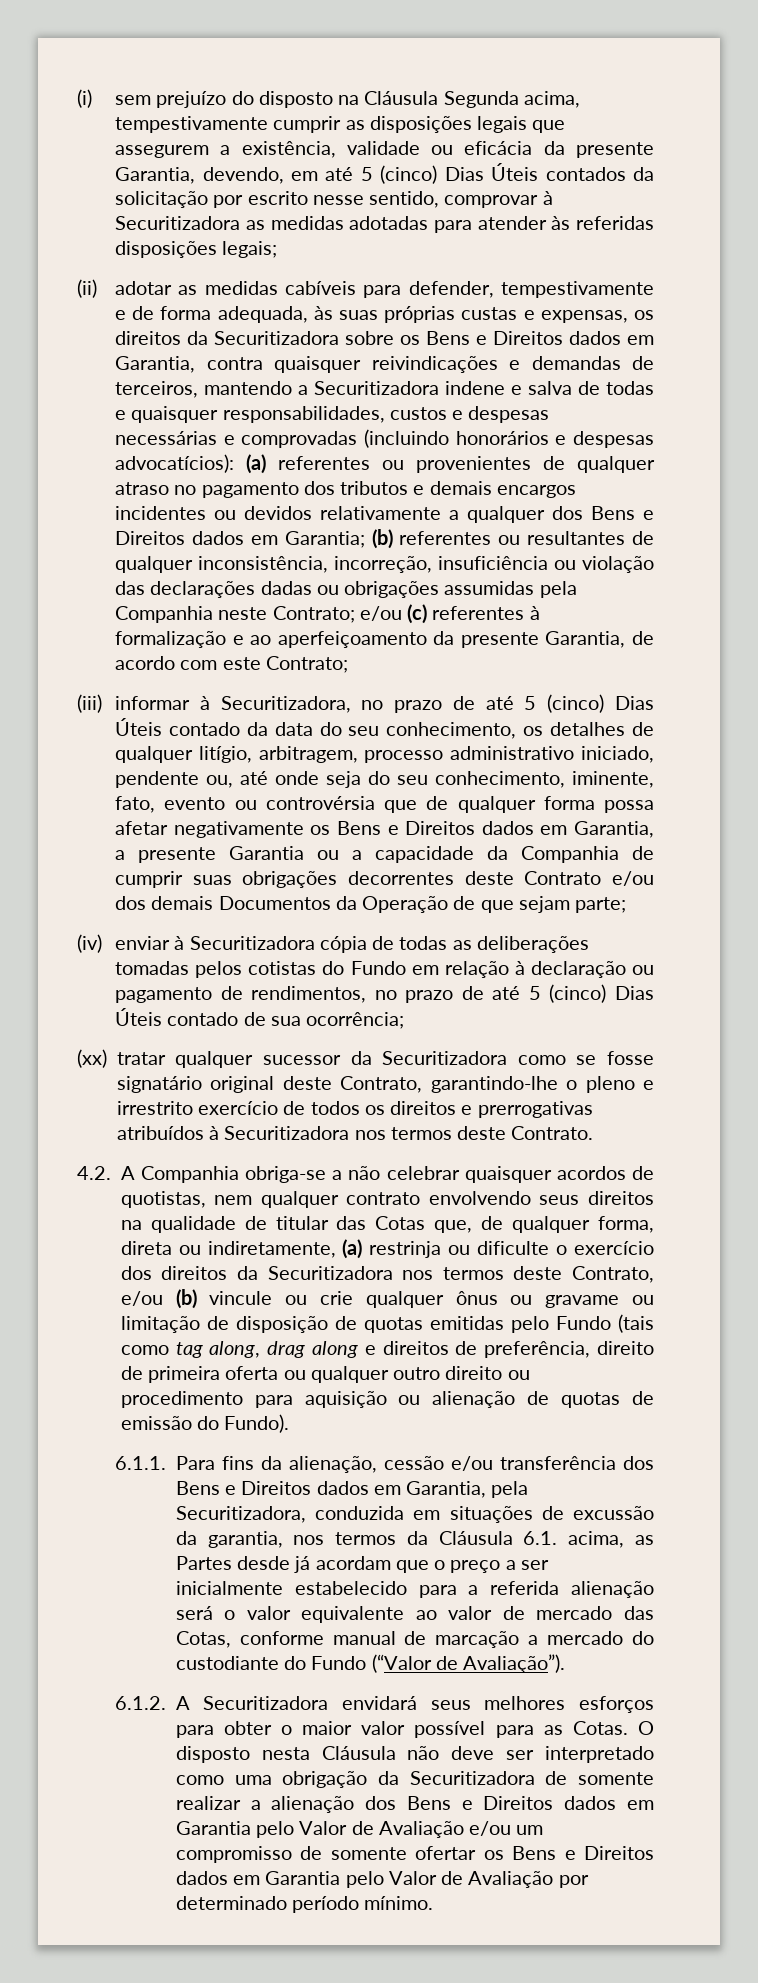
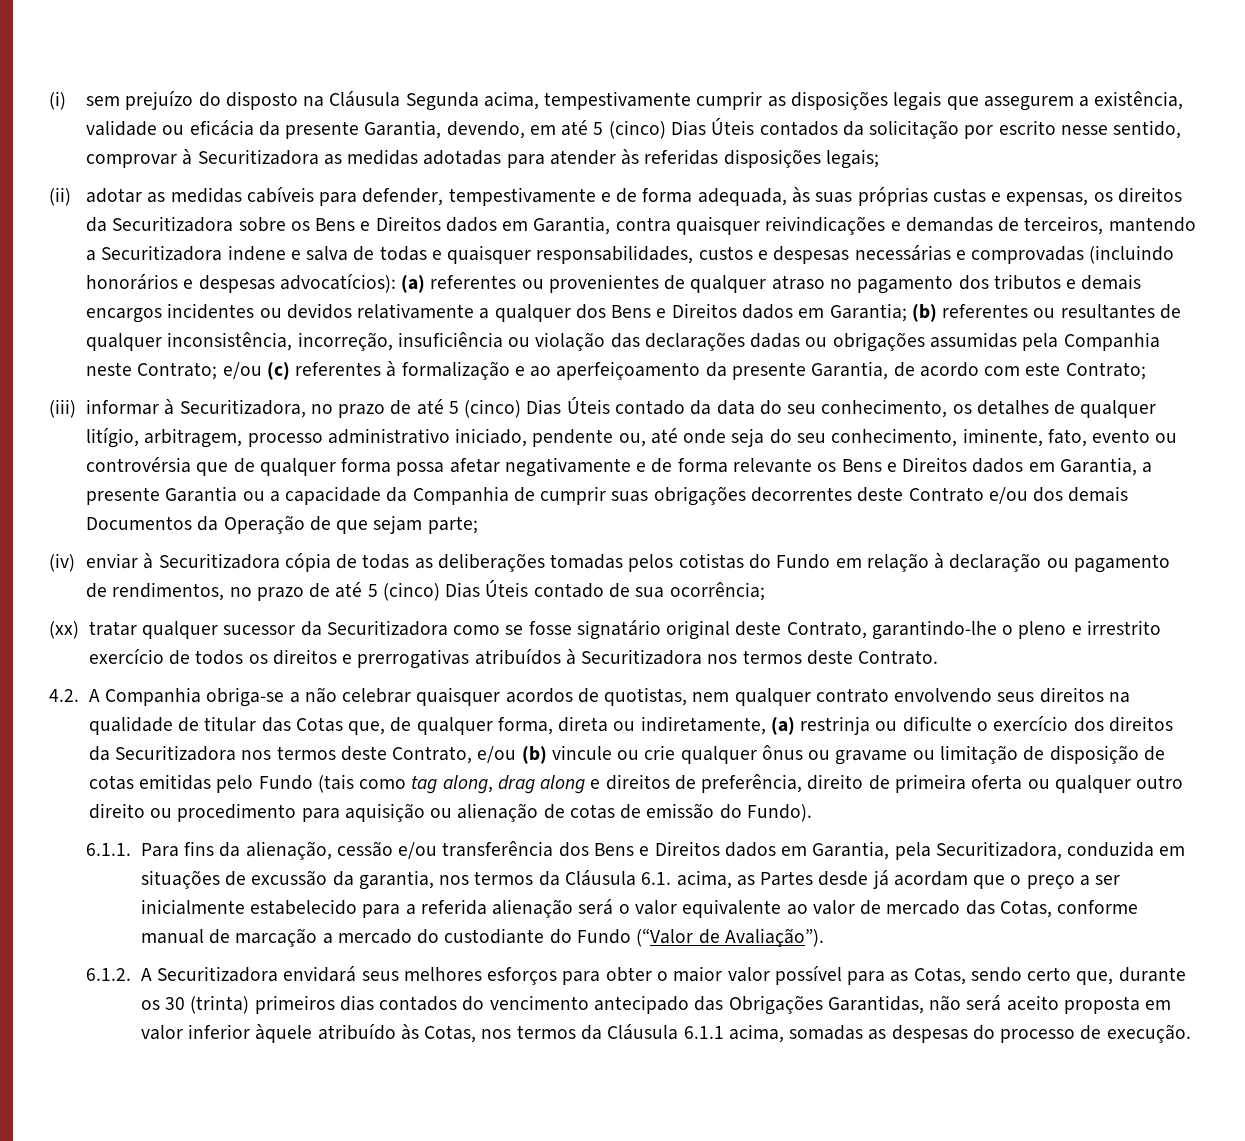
(304, 829) none -> [636,458,813,473] e de forma relevante
[363,1317,423,1333] quotas -> [88,775,134,790] cotas
[561,1392,621,1408] quotas -> [569,804,615,819] cotas
[572,1721,655,1735] [175,1746,654,1763] [175,1771,654,1788] [175,1796,654,1813] [175,1821,544,1838] [175,1846,654,1863] [175,1871,589,1888] [175,1896,434,1913] Cotas. O disposto nesta Cláusula não deve ser interpretado como uma obrigação da Securitizadora de somente realizar a alienação dos Bens e Direitos dados em Garantia pelo Valor de Avaliação e/ou um compromisso de somente ofertar os Bens e Direitos dados em Garantia pelo Valor de Avaliação por determinado período mínimo. -> [913,967,1186,985] [140,995,1172,1015] [140,1024,1191,1043] Cotas, sendo certo que, durante os 30 (trinta) primeiros dias contados do vencimento antecipado das Obrigações Garantidas, não será aceito proposta em valor inferior àquele atribuído às Cotas, nos termos da Cláusula 6.1.1 acima, somadas as despesas do processo de execução.

